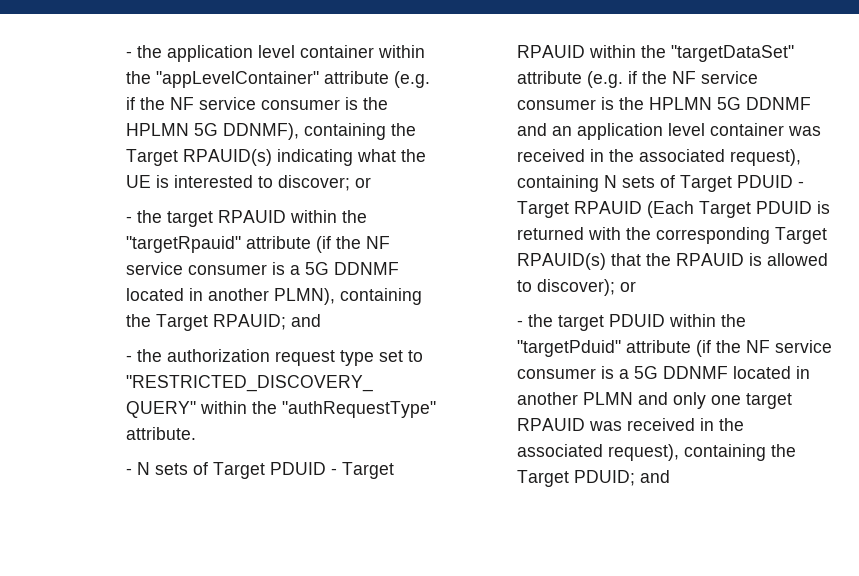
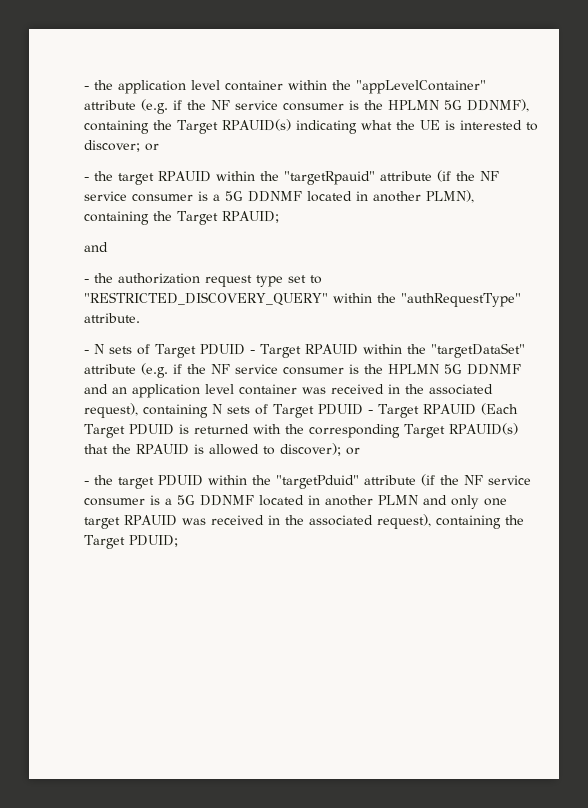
(286, 322) none -> (279, 217) //
[639,470,670,483] and -> (178, 541) none

